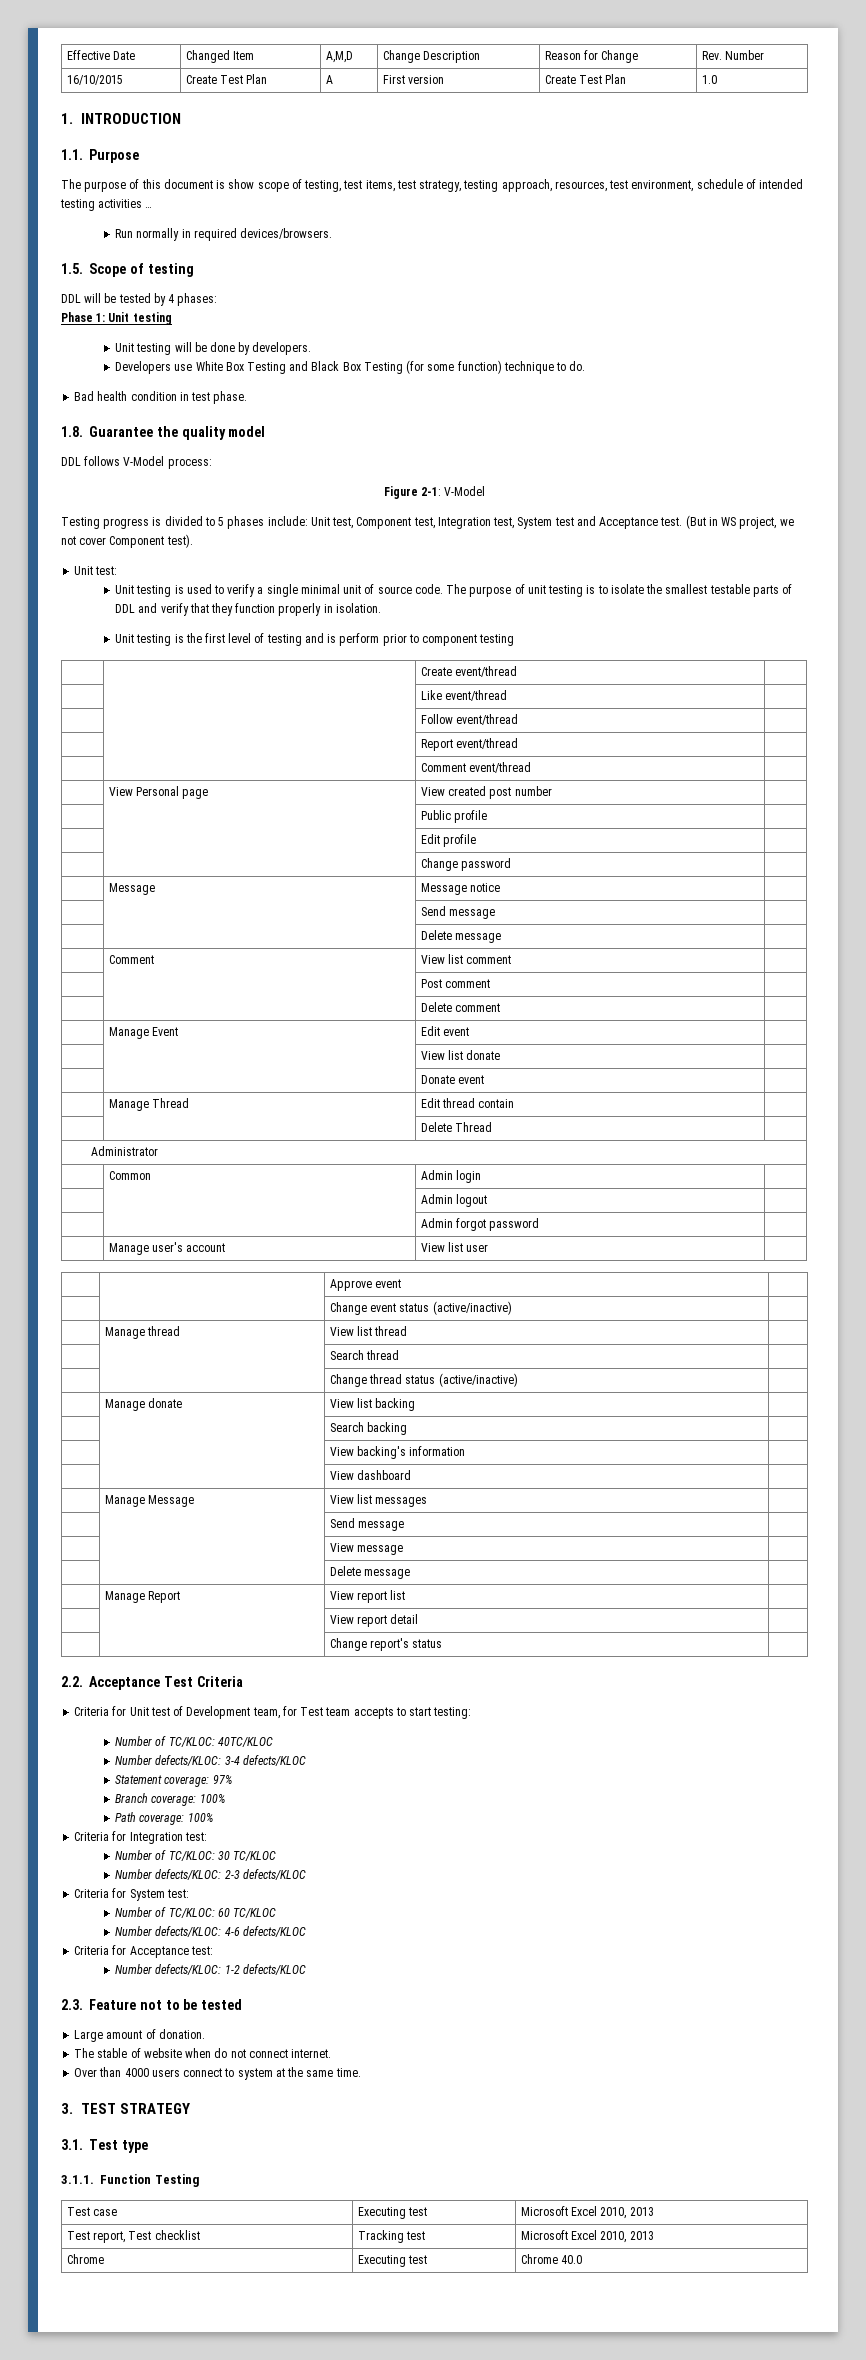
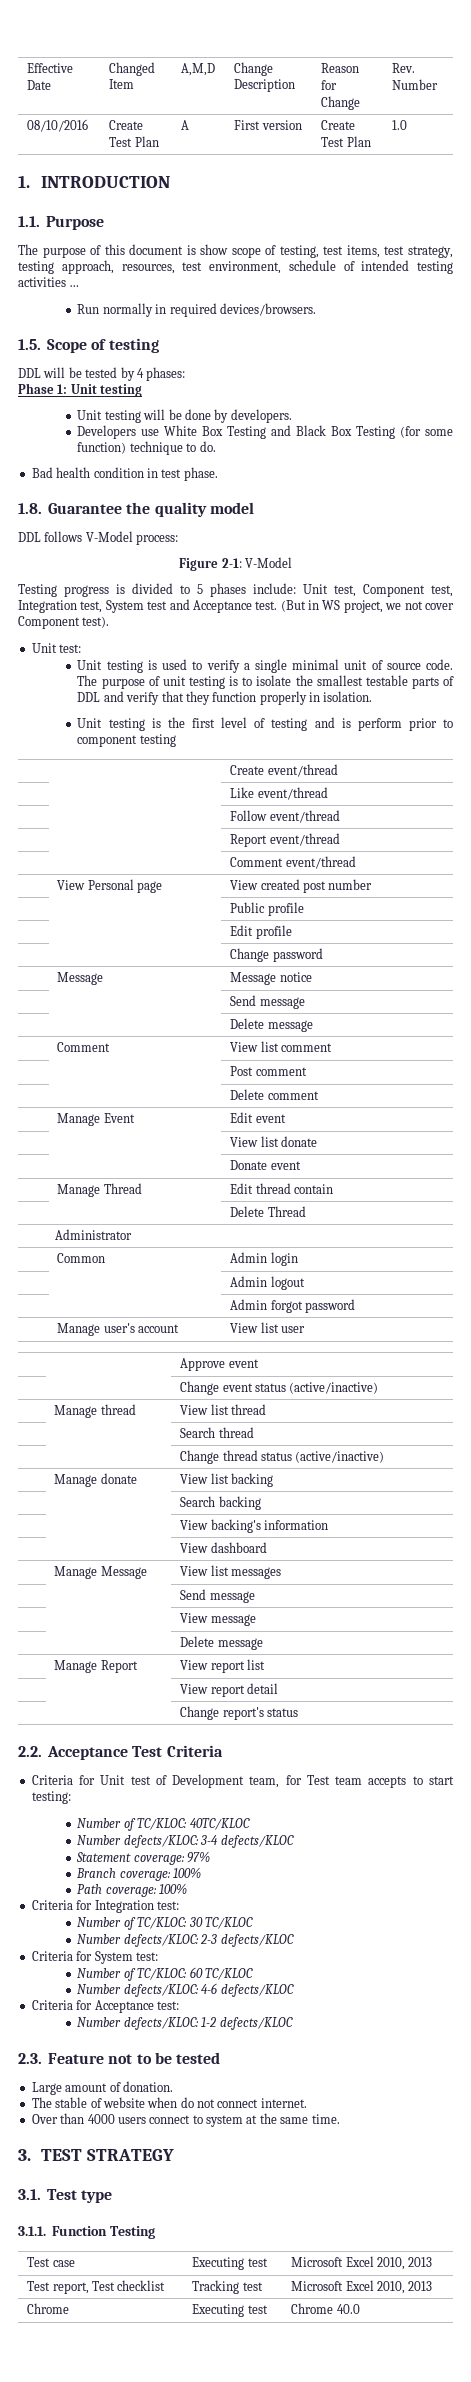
[66,75,123,85] 16/10/2015 -> [27,119,89,132] 08/10/2016

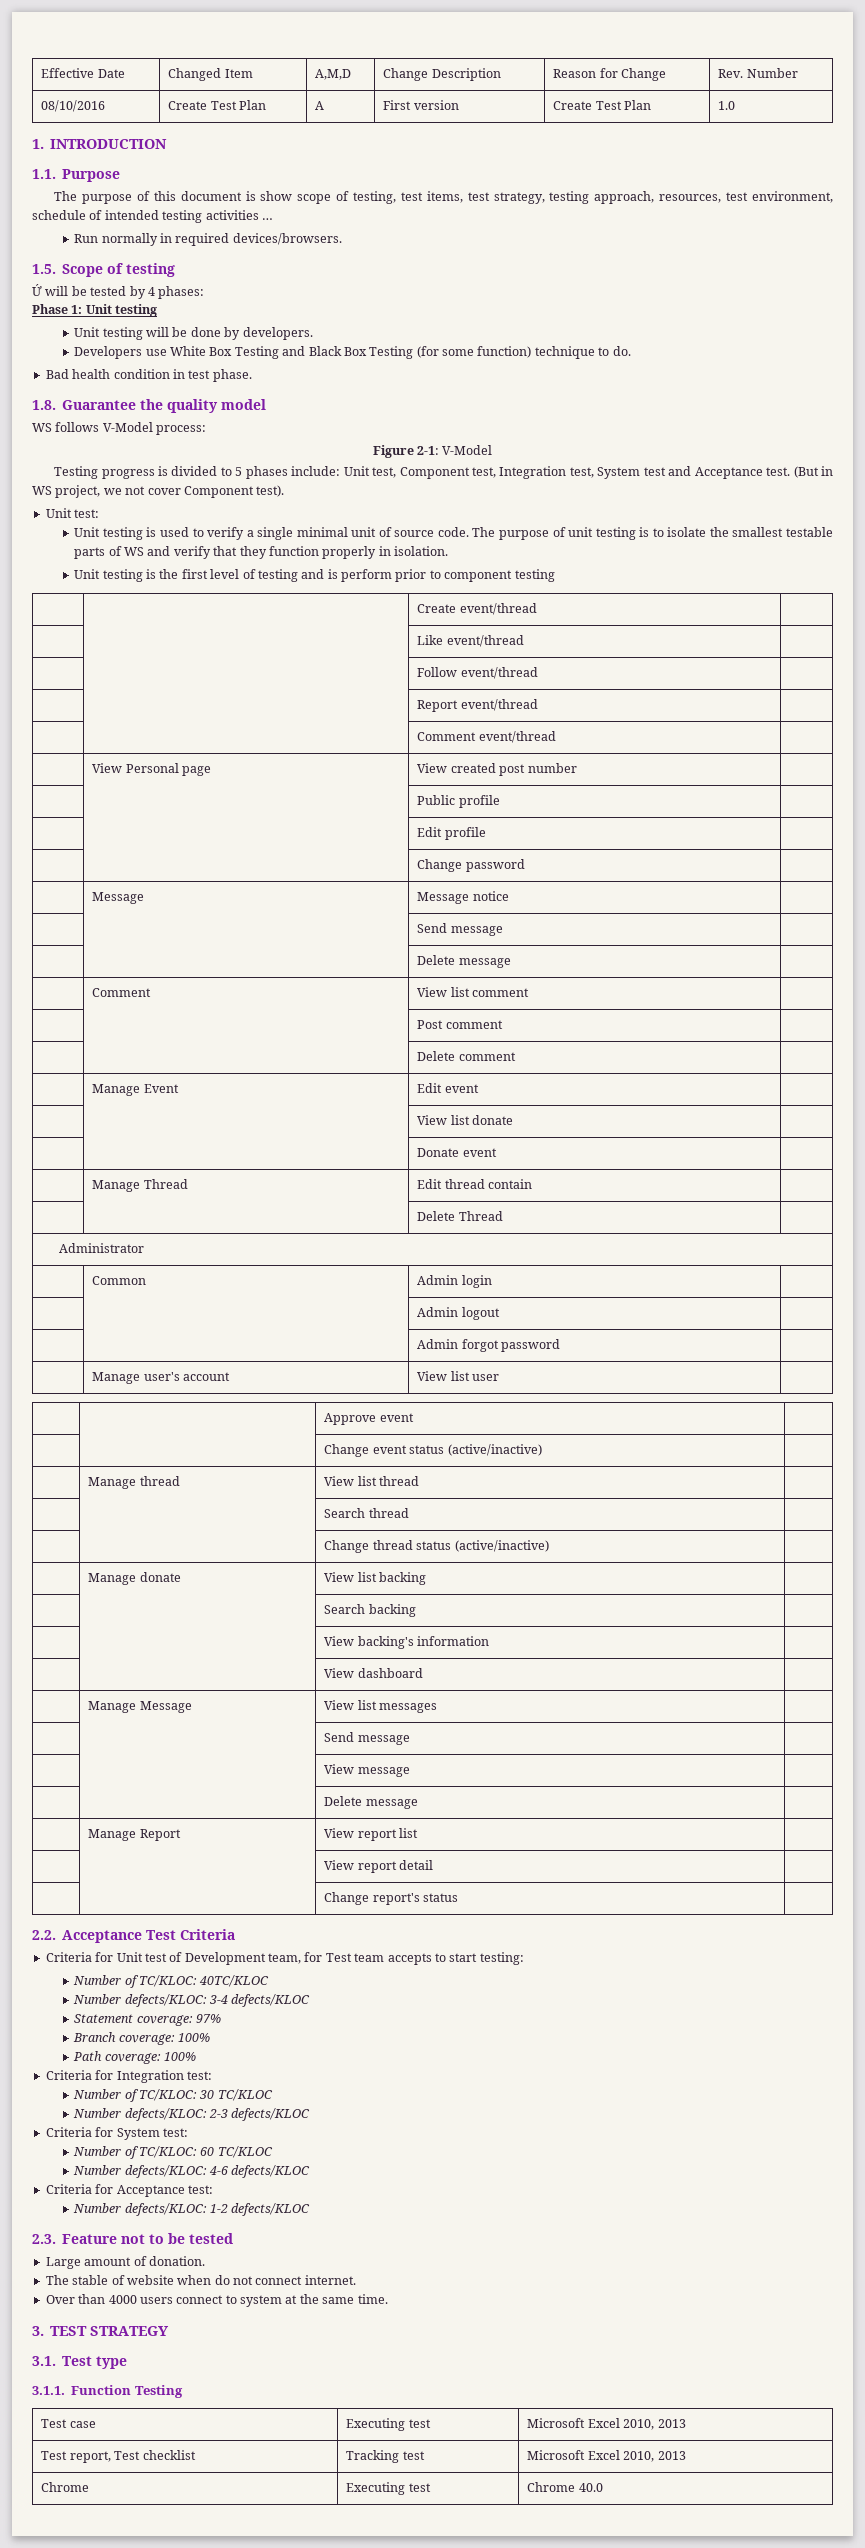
[18,368,41,378] DDL -> [32,284,42,296] Ứ
[18,532,41,542] DDL -> [32,423,52,432] WS
[77,692,101,702] DDL -> [124,547,145,556] WS

